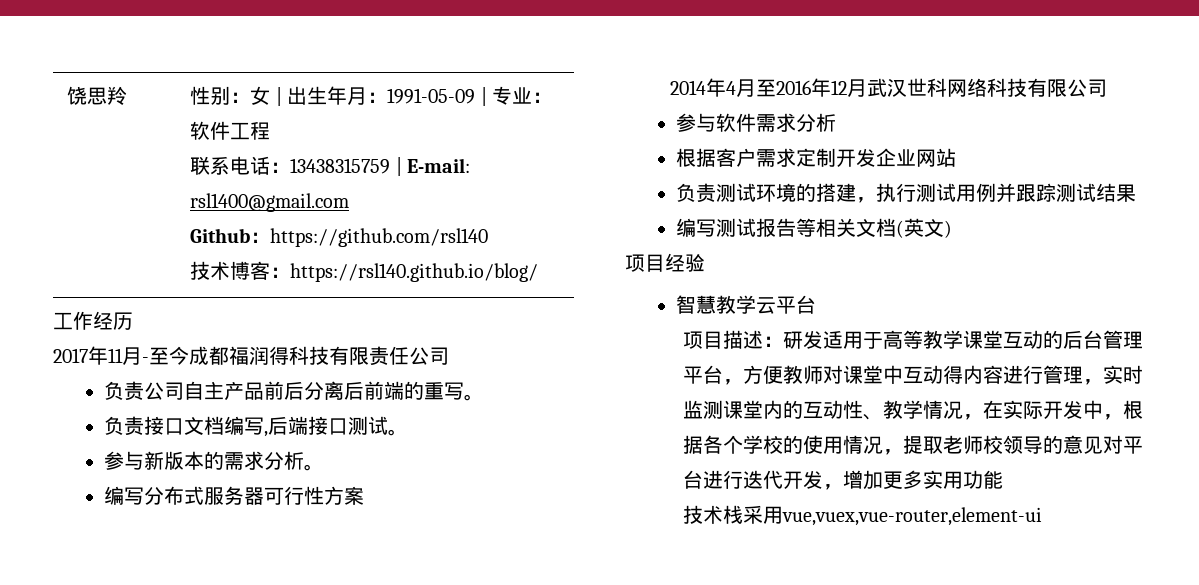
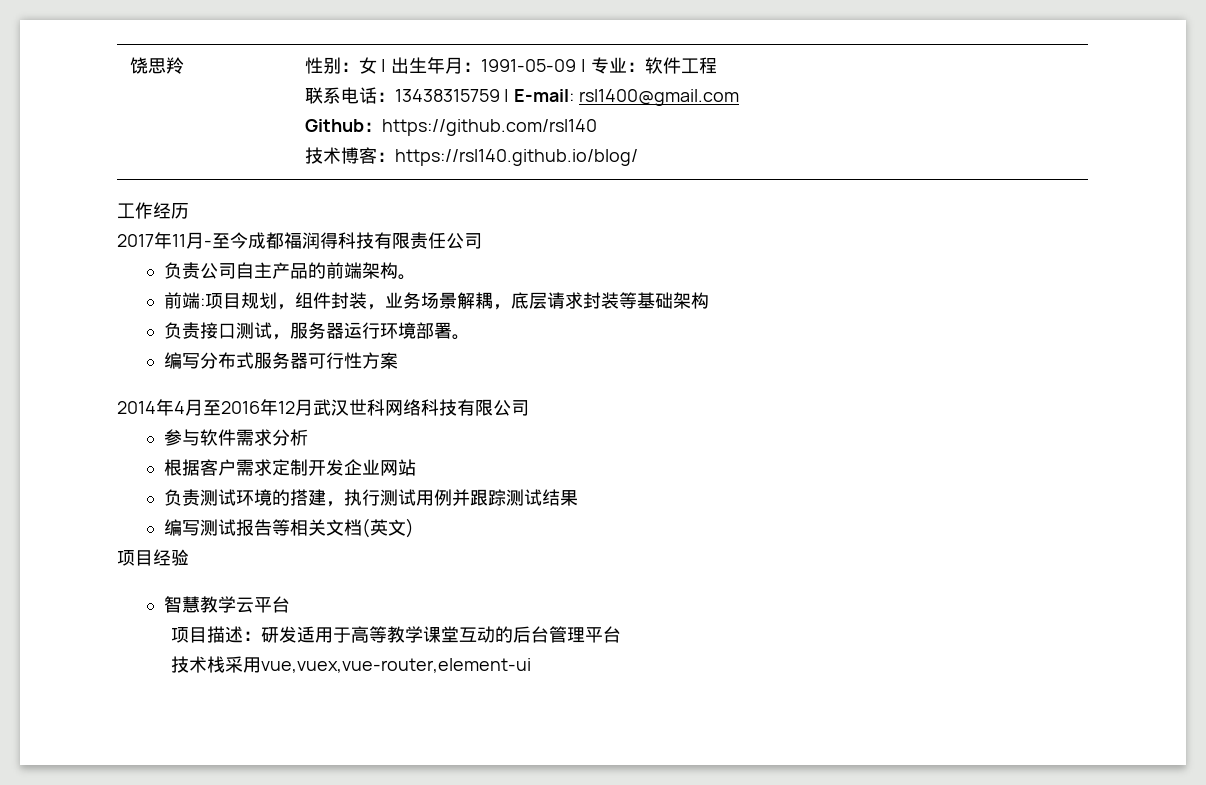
[264,381,485,401] [104,416,409,437] [104,451,305,470] 前后分离后前端的重写。 // 负责接口文档编写,后端接口测试。 // 参与新版本的需求分析 -> [307,262,416,280] [163,292,709,310] [163,322,452,340] 的前端架构。 // 前端:项目规划，组件封装，业务场景解耦，底层请求封装等基础架构 // 负责接口测试，服务器运行环境部署
[723,365,1144,385] [683,400,1144,420] [683,435,1144,455] [683,470,1004,490] ，方便教师对课堂中互动得内容进行管理，实时监测课堂内的互动性、教学情况，在实际开发中，根据各个学校的使用情况，提取老师校领导的意见对平台进行迭代开发，增加更多实用功能 -> (621, 634) none

